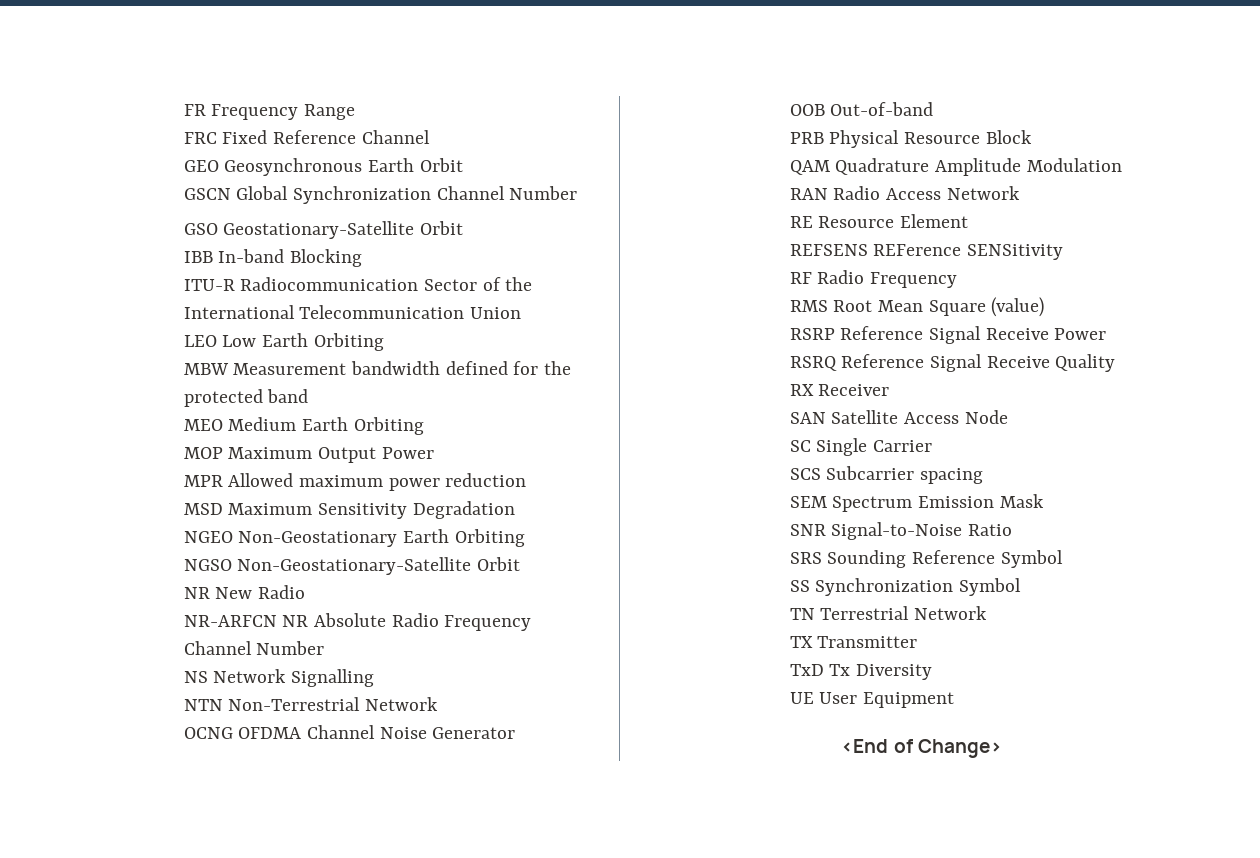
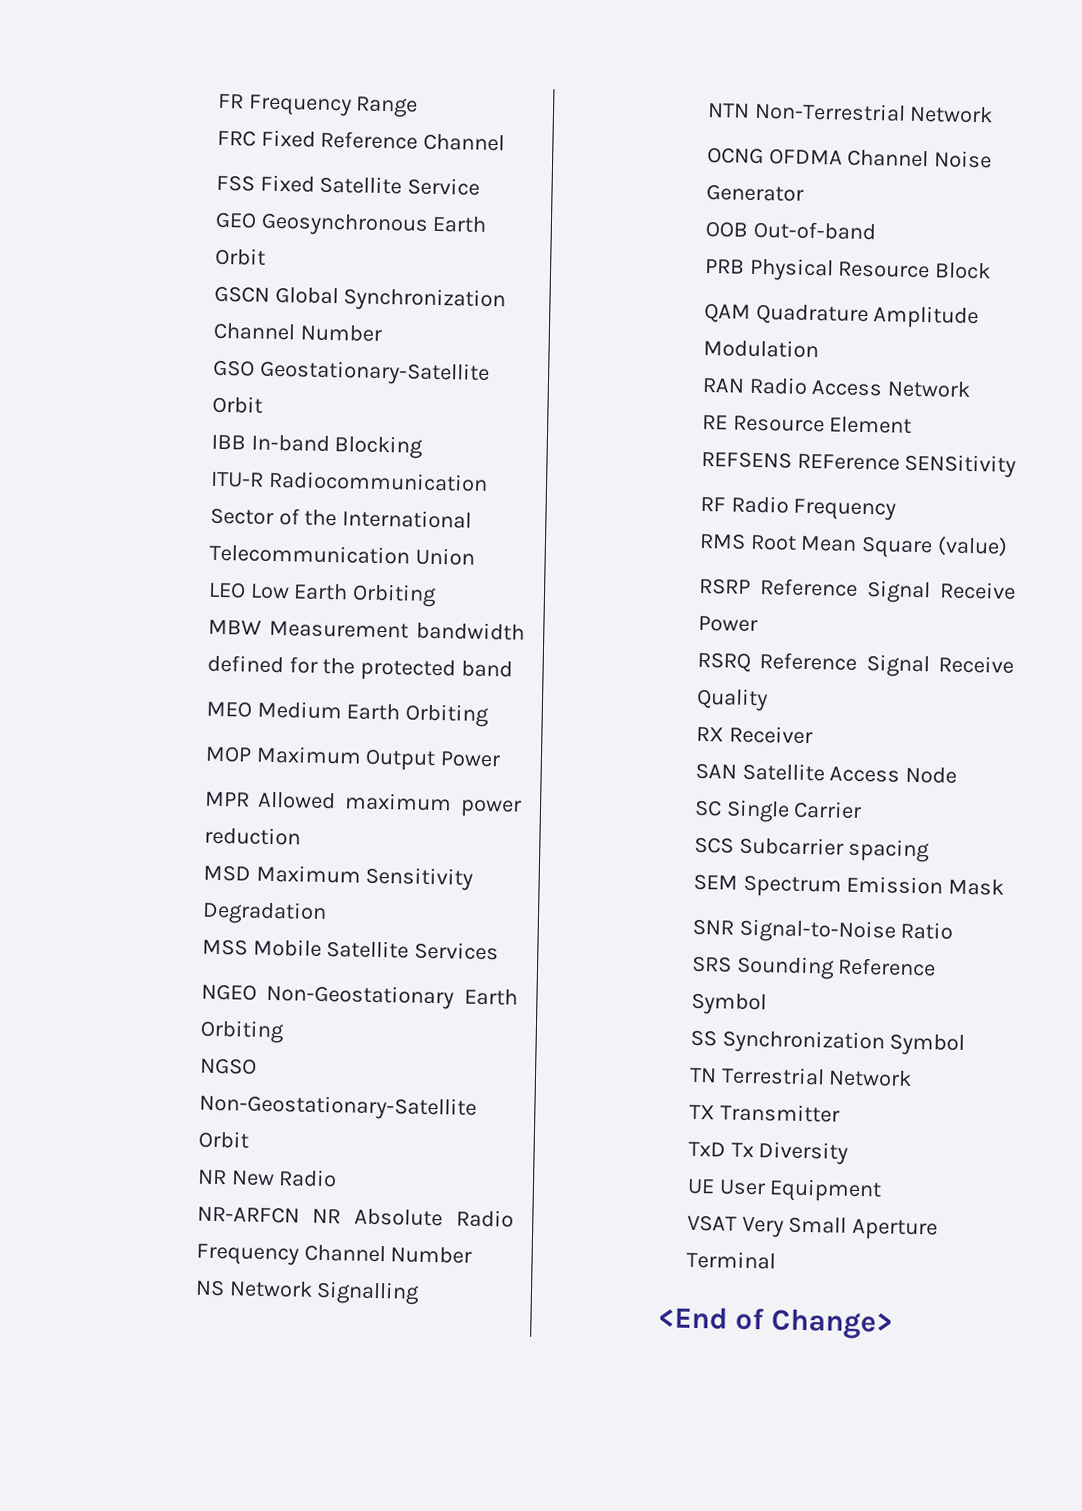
(430, 137) none -> [215,174,481,196] // FSS Fixed Satellite Service
(515, 510) none -> [201,938,500,961] // MSS Mobile Satellite Services
(954, 700) none -> [686,1214,939,1241] [685,1250,776,1270] // VSAT Very Small Aperture Terminal

